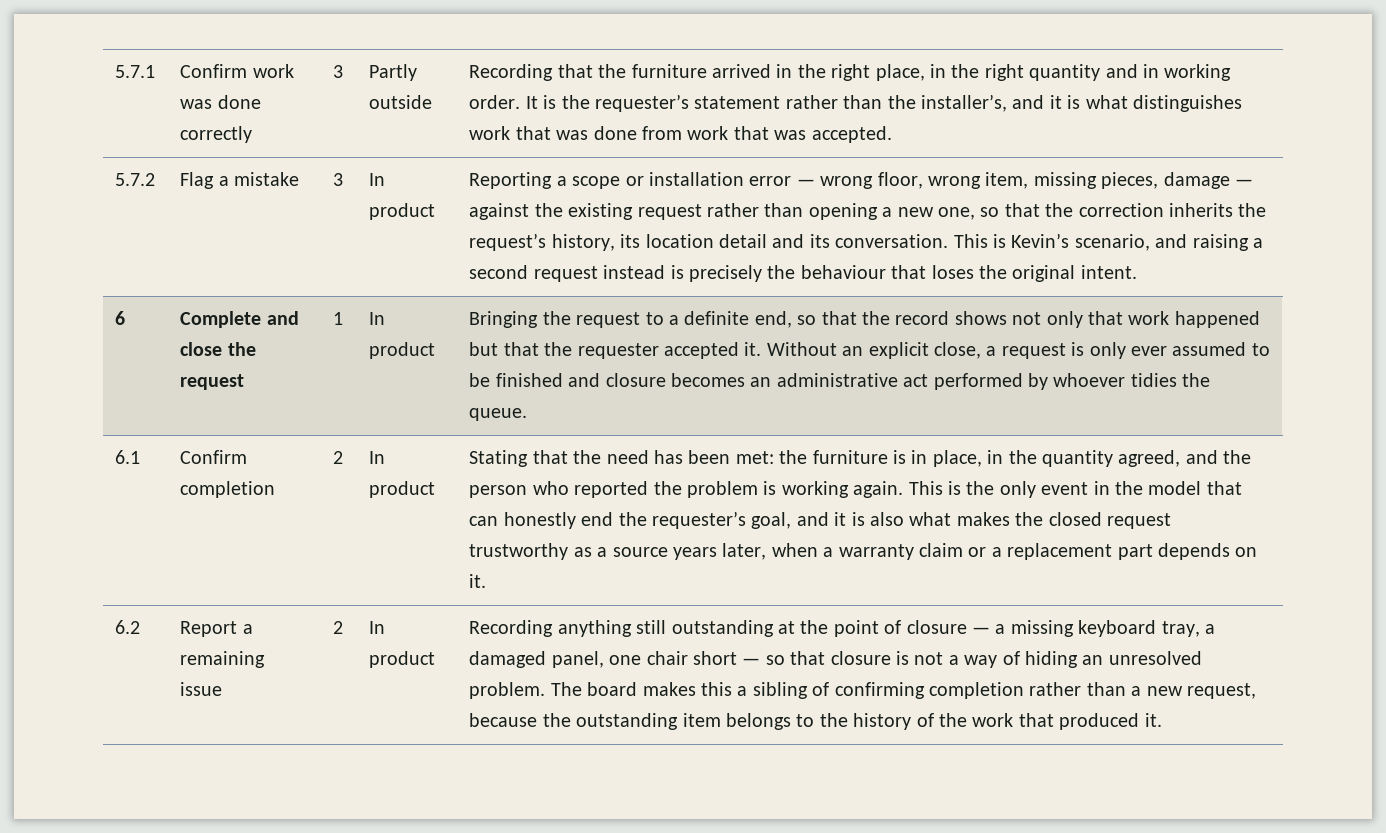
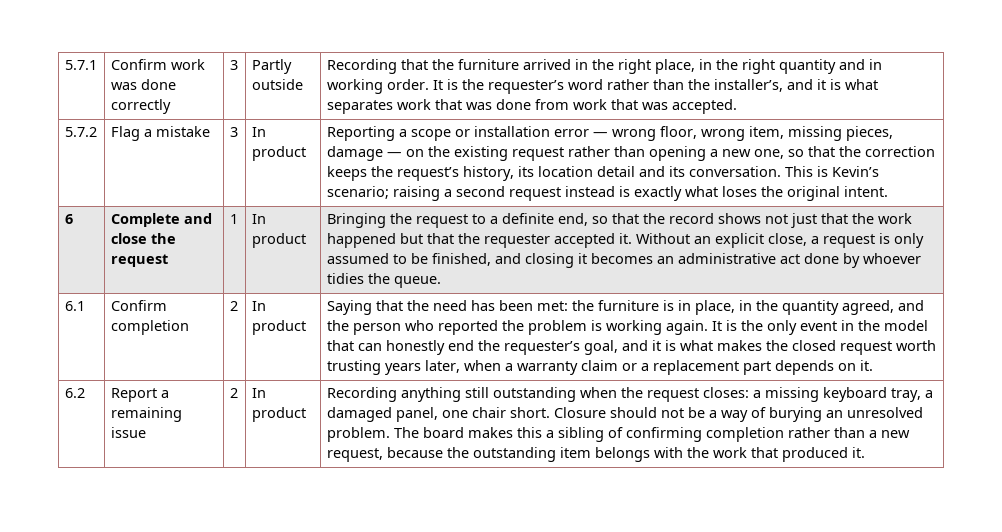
[694,96,781,109] statement -> [567,79,603,90] word
[1132,95,1242,112] distinguishes -> [326,100,393,114] separates
[469,203,530,220] against -> [405,149,424,157] on
[1168,203,1233,217] inherits -> [326,166,367,181] keeps
[1074,234,1188,251] scenario, and -> [326,186,389,199] scenario;
[688,265,927,282] precisely the behaviour that -> [633,186,718,201] exactly what
[1046,311,1123,328] only that -> [790,213,874,228] just that the
[1130,346,1167,356] ever -> (924, 240) none
[495,373,666,387] finished and closure -> [431,253,587,268] finished, and closing it
[933,373,1023,390] performed -> [803,253,839,264] done
[469,450,529,467] Stating -> [326,300,372,315] Saying
[908,481,943,495] This -> [711,321,722,331] It
[869,512,904,526] also -> (676, 345) none
[469,543,668,560] trustworthy as a source -> [895,340,936,351] [326,360,381,375] worth trusting
[777,620,990,637] at the point of closure — -> [579,387,749,402] when the request closes:
[692,651,944,665] short — so that closure is not -> [509,407,705,418] short. Closure should not be
[1024,651,1078,668] hiding -> [768,407,822,422] burying
[796,713,934,730] to the history of -> [653,447,683,458] with

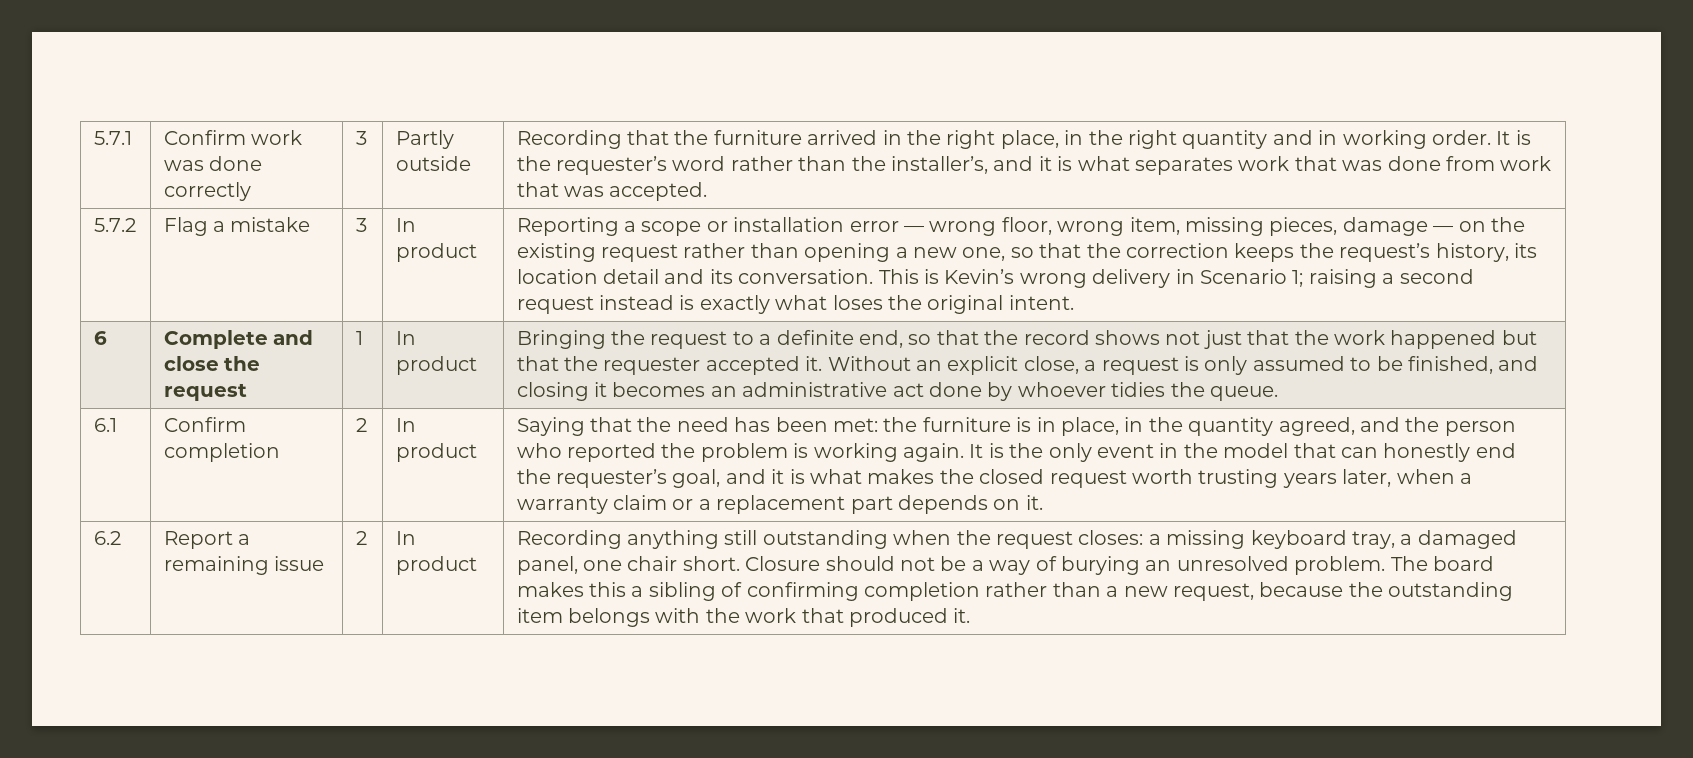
[326,186,389,199] scenario; -> [1019,269,1304,288] wrong delivery in Scenario 1;

